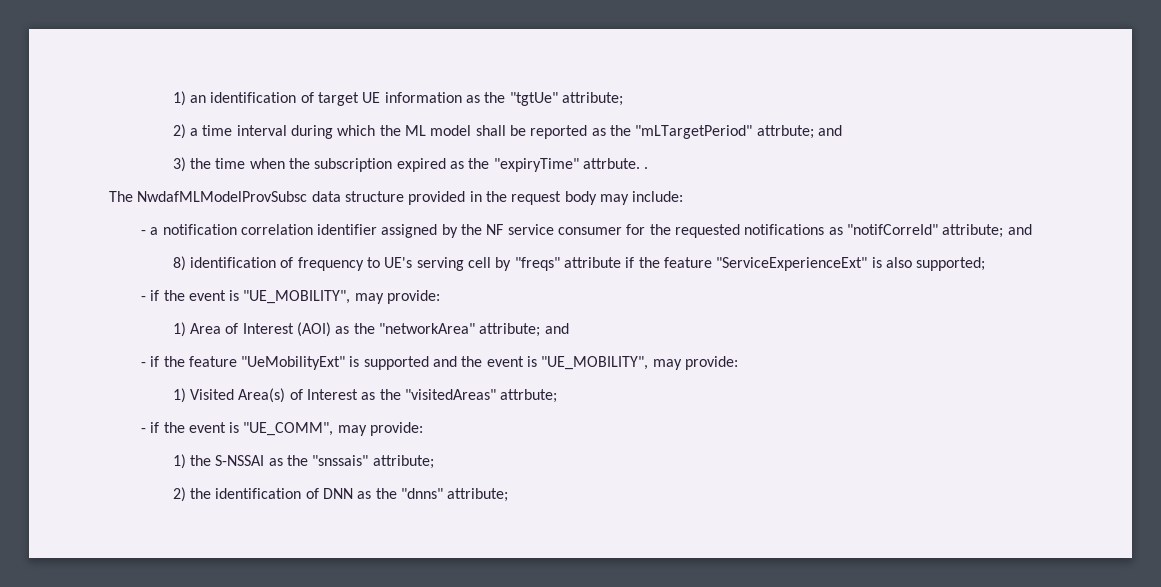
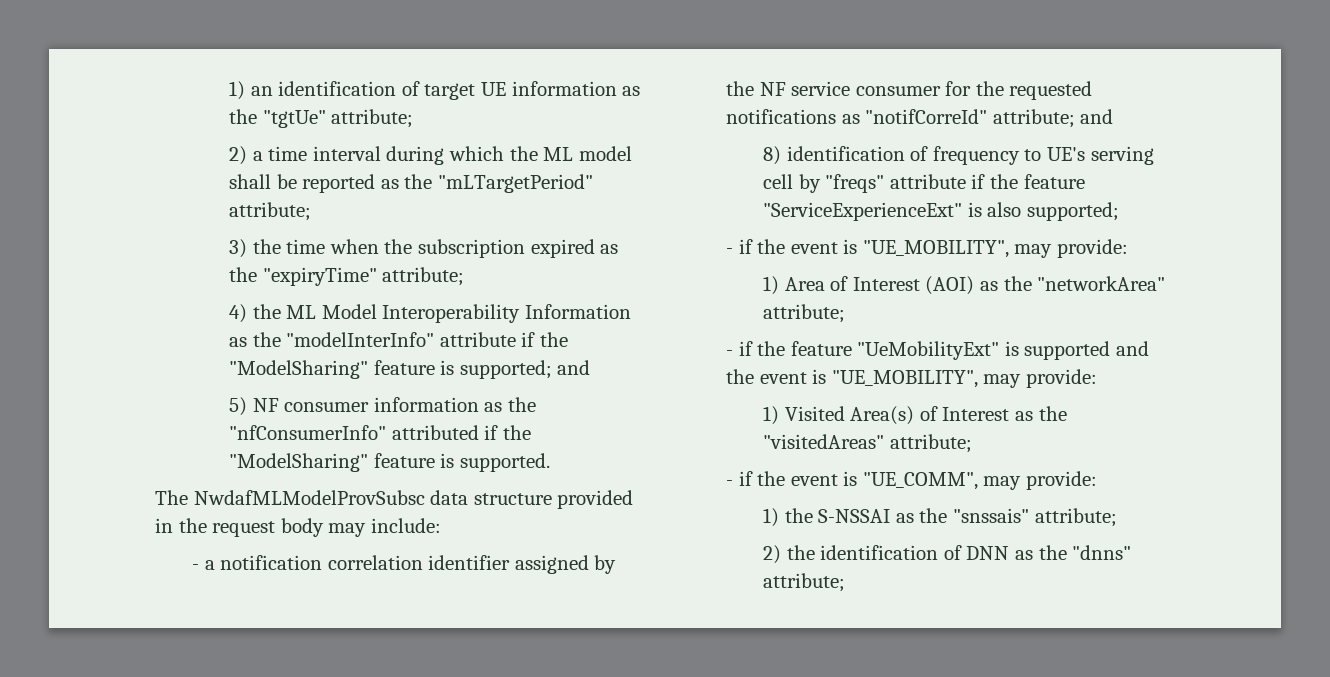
[756,125,842,139] attrbute; and -> [229,202,312,221] attribute;
[582,158,649,169] attrbute. . -> [382,267,465,286] [229,304,632,323] [229,332,569,347] [229,360,591,379] [229,397,537,416] [229,425,531,440] [229,453,550,472] attribute; // 4) the ML Model Interoperability Information as the "modelInterInfo" attribute if the "ModelSharing" feature is supported; and // 5) NF consumer information as the "nfConsumerInfo" attributed if the "ModelSharing" feature is supported.
[544,323,569,334] and -> (846, 313) none
[500,389,558,403] attrbute; -> [889,434,972,453] attribute;

